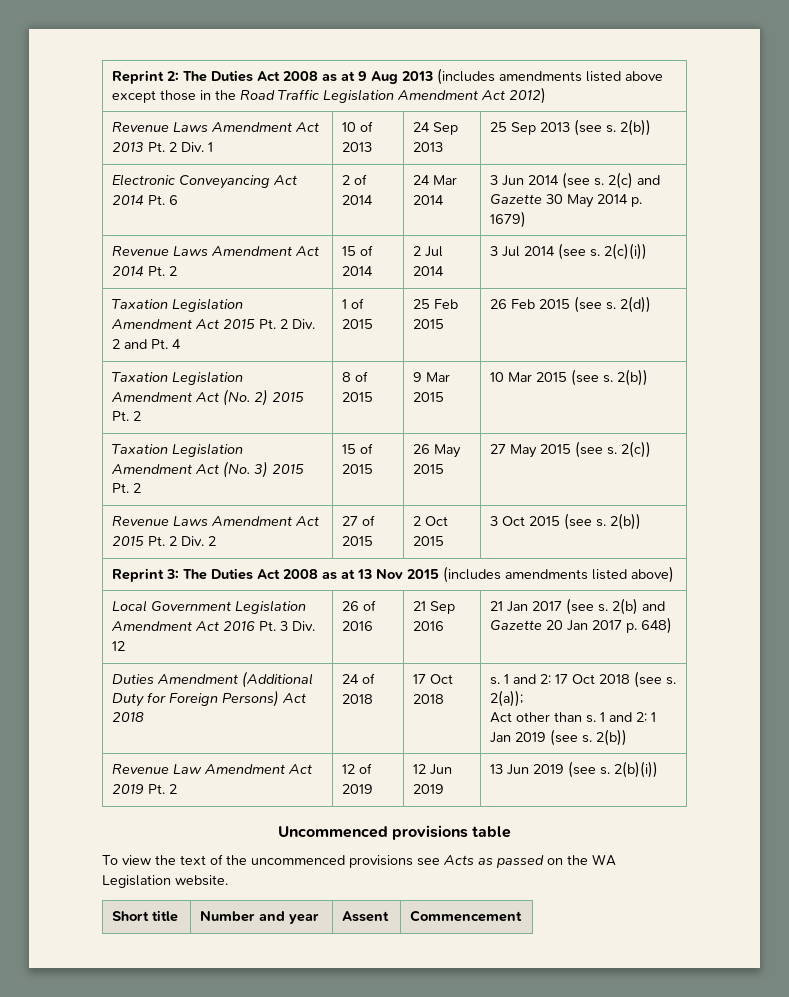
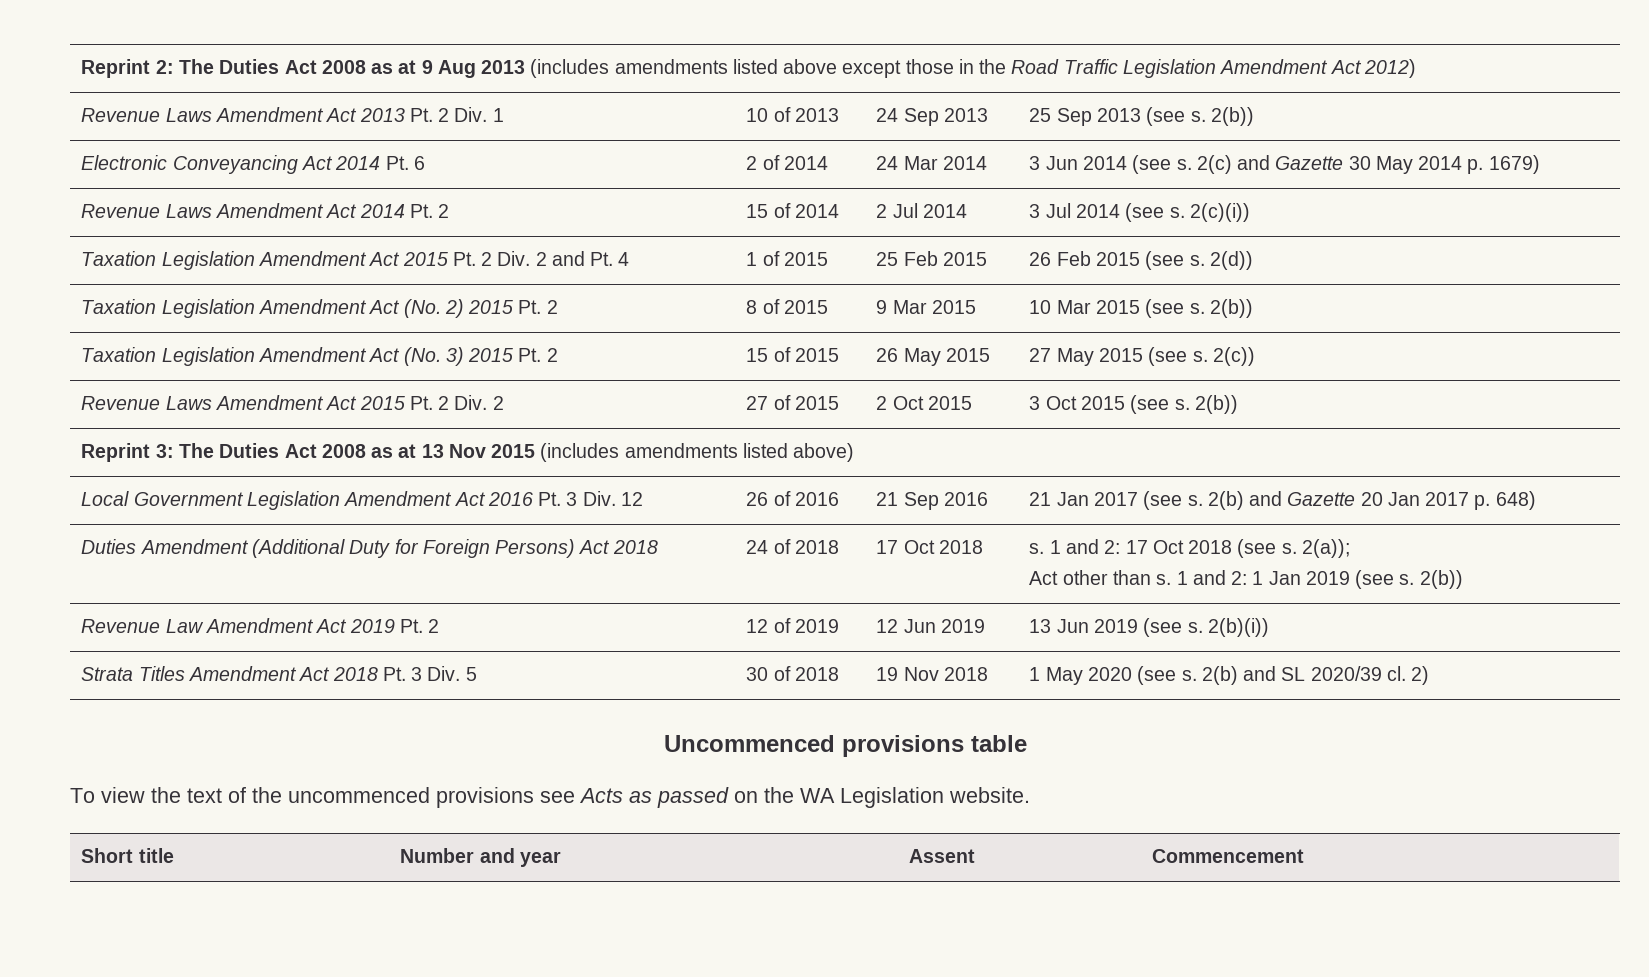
(659, 769) none -> [81,666,477,681] [746,666,839,681] [876,667,988,681] [1029,666,1430,685] // Strata Titles Amendment Act 2018 Pt. 3 Div. 5 | 30 of 2018 | 19 Nov 2018 | 1 May 2020 (see s. 2(b) and SL 2020/39 cl. 2)

